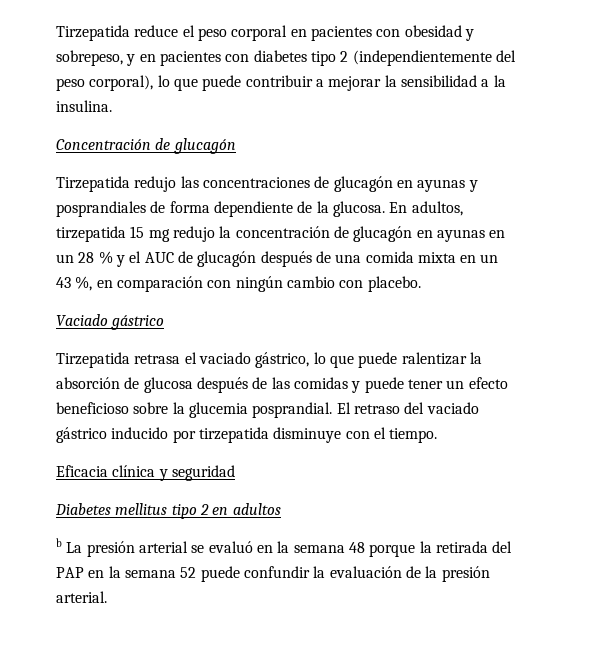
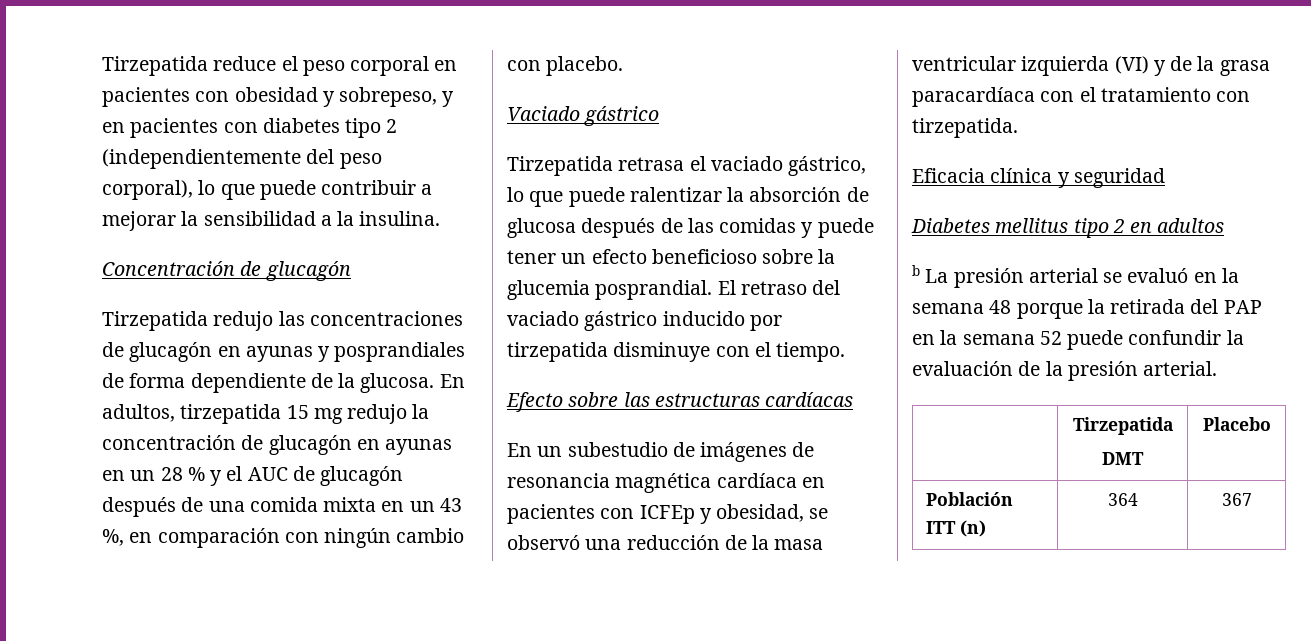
(438, 435) none -> [506,392,854,412] [507,442,815,462] [507,473,825,493] [507,504,829,524] [507,535,824,550] [912,56,1270,76] [912,87,1251,107] [912,118,1018,138] // Efecto sobre las estructuras cardíacas // En un subestudio de imágenes de resonancia magnética cardíaca en pacientes con ICFEp y obesidad, se observó una reducción de la masa ventricular izquierda (VI) y de la grasa paracardíaca con el tratamiento con tirzepatida.
(107, 597) none -> [1072,417,1173,435] [1102,452,1144,465] [1202,417,1271,431] [926,492,1014,506] [926,520,987,537] [1107,493,1138,506] [1221,493,1252,506] // | Tirzepatida // DMT | Placebo // Población ITT (n) | 364 | 367

